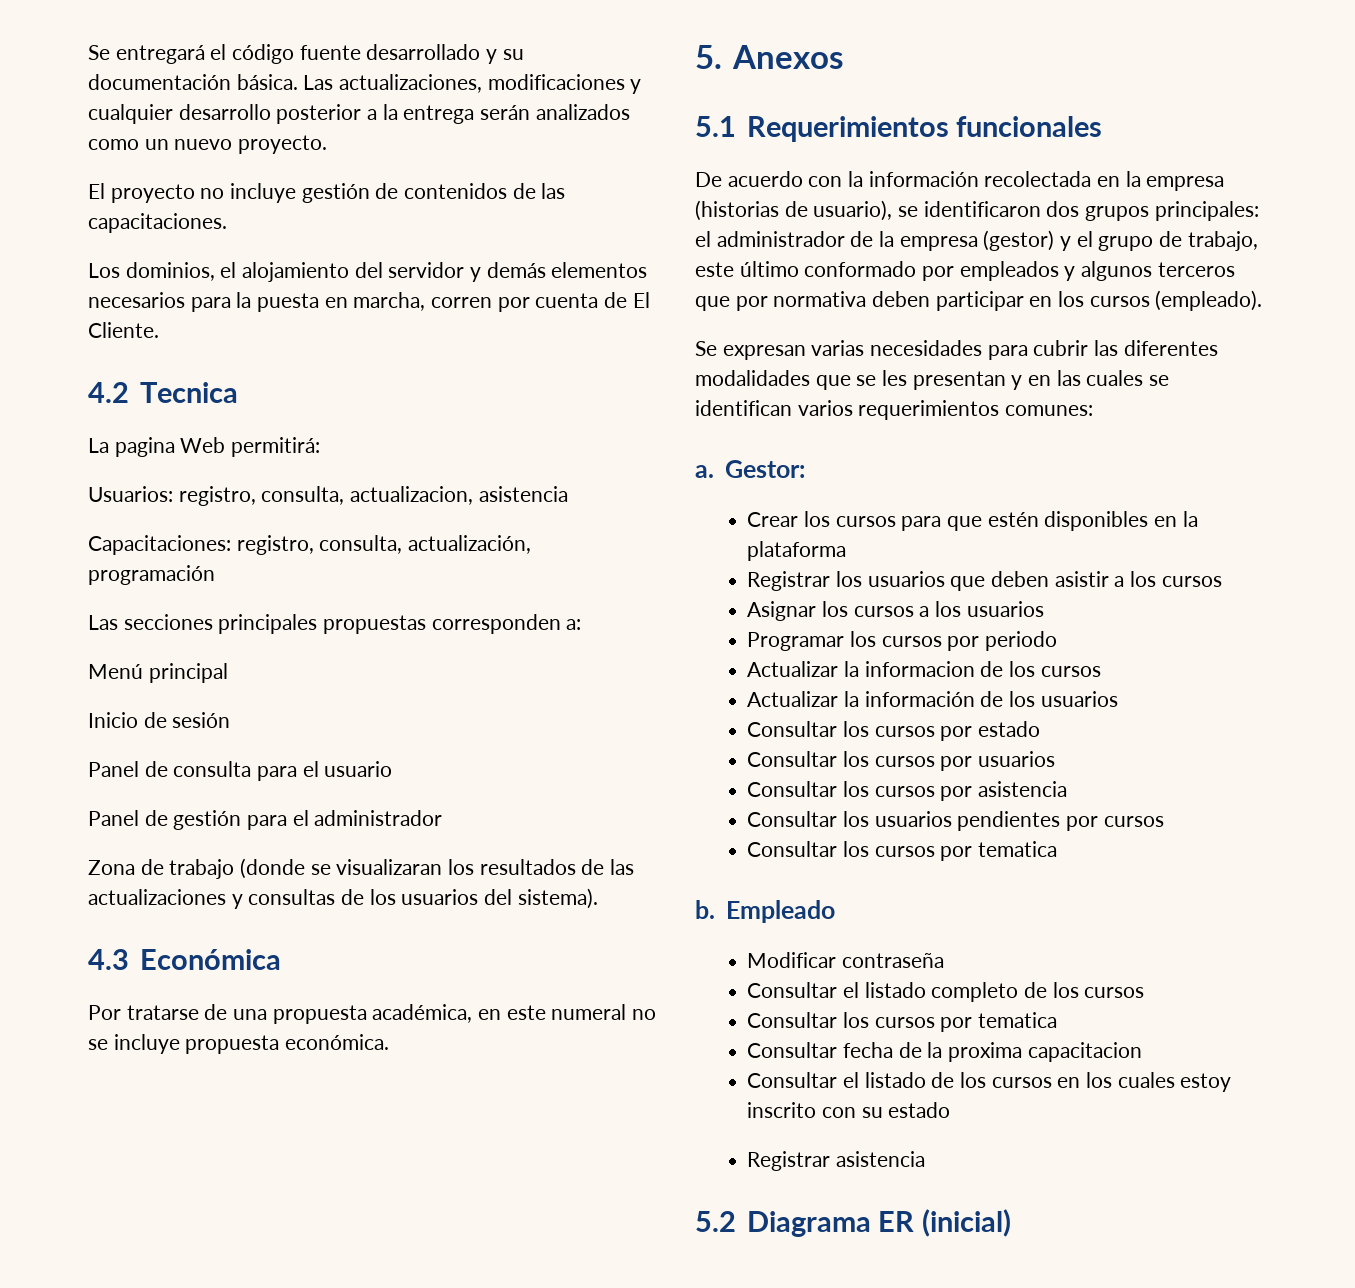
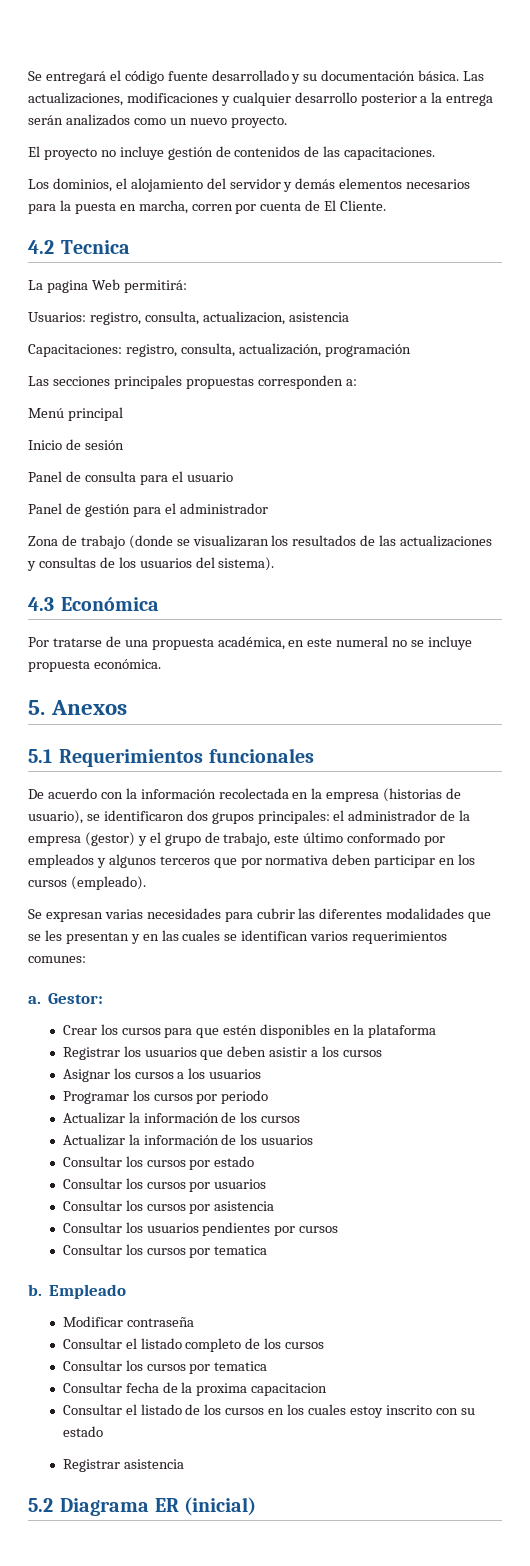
[864,661,975,677] informacion -> [143,1113,219,1123] información

